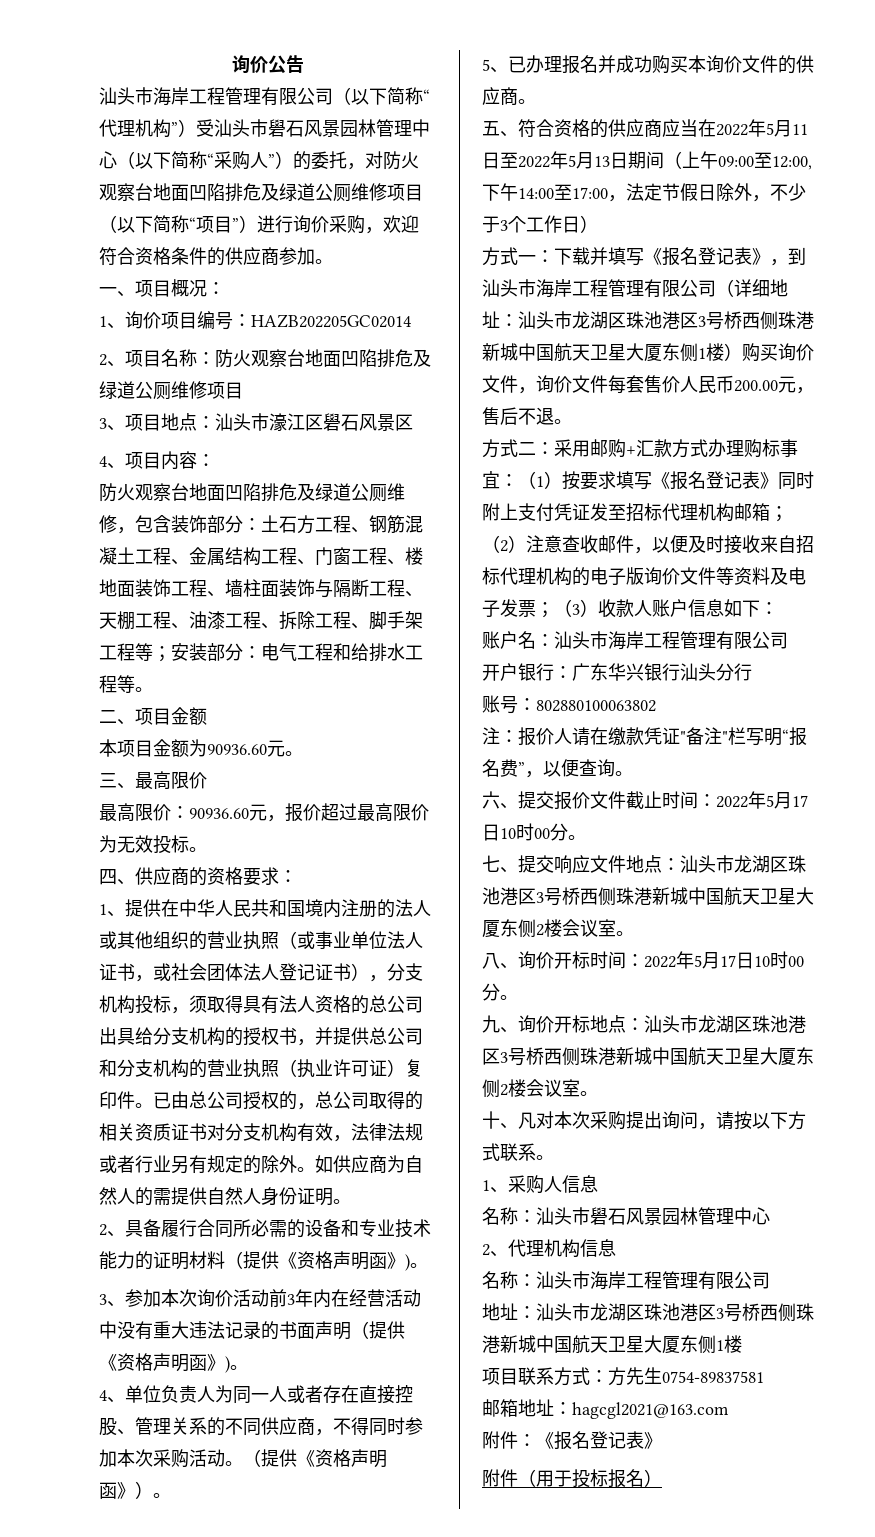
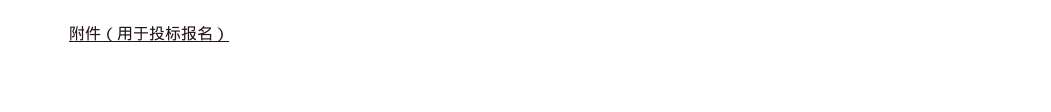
[231,55,304,74] [99,87,430,106] [99,119,430,138] [99,151,419,170] [99,183,423,202] [99,215,419,234] [99,247,333,266] [99,279,225,297] [99,311,411,330] [99,349,431,368] [99,381,243,400] [99,413,413,431] [99,451,215,470] [99,483,405,502] [99,515,423,534] [99,547,423,566] [99,579,423,598] [99,611,423,630] [99,643,423,662] [99,675,153,693] [99,707,207,725] [99,739,303,757] [99,771,207,790] [99,803,429,822] [99,835,207,854] [99,867,297,886] [99,899,431,918] [99,931,423,950] [99,963,423,982] [99,995,423,1014] [99,1027,423,1046] [99,1059,423,1078] [99,1091,423,1110] [99,1123,423,1142] [99,1155,423,1174] [99,1187,351,1206] [99,1219,431,1238] [99,1251,428,1271] [99,1289,421,1308] [99,1321,405,1340] [99,1353,248,1373] [99,1385,413,1404] [99,1417,423,1436] [99,1449,387,1468] [99,1481,171,1499] [482,55,814,74] [482,87,536,105] [482,119,808,138] [482,151,812,170] [482,183,806,202] [482,215,598,233] [482,247,806,266] [482,279,788,298] [482,311,814,330] [482,343,814,362] [482,375,814,394] [482,407,572,425] [482,439,798,458] [482,471,814,490] [482,503,788,522] [482,535,814,554] [482,567,806,586] [482,599,778,618] [482,631,788,650] [482,663,752,681] [482,695,656,714] [482,727,807,746] [482,759,633,778] [482,791,808,810] [482,823,586,841] [482,855,806,874] [482,887,814,906] [482,919,634,938] [482,951,804,969] [482,983,518,1001] [482,1015,806,1033] [482,1047,814,1066] [482,1079,598,1098] [482,1111,806,1130] [482,1143,554,1161] [482,1175,598,1194] [482,1207,770,1225] [482,1239,616,1258] [482,1271,770,1290] [482,1303,814,1322] [482,1335,742,1354] [482,1367,764,1386] [482,1399,729,1419] [482,1431,662,1450] 询价公告 // 汕头市海岸工程管理有限公司（以下简称“代理机构”）受汕头市礐石风景园林管理中心（以下简称“采购人”）的委托，对防火观察台地面凹陷排危及绿道公厕维修项目（以下简称“项目”）进行询价采购，欢迎符合资格条件的供应商参加。 // 一、项目概况： // 1、询价项目编号：HAZB202205GC02014 // 2、项目名称：防火观察台地面凹陷排危及绿道公厕维修项目 // 3、项目地点：汕头市濠江区礐石风景区 // 4、项目内容： // 防火观察台地面凹陷排危及绿道公厕维修，包含装饰部分：土石方工程、钢筋混凝土工程、金属结构工程、门窗工程、楼地面装饰工程、墙柱面装饰与隔断工程、天棚工程、油漆工程、拆除工程、脚手架工程等；安装部分：电气工程和给排水工程等。 // 二、项目金额 // 本项目金额为90936.60元。 // 三、最高限价 // 最高限价：90936.60元，报价超过最高限价为无效投标。 // 四、供应商的资格要求： // 1、提供在中华人民共和国境内注册的法人或其他组织的营业执照（或事业单位法人证书，或社会团体法人登记证书），分支机构投标，须取得具有法人资格的总公司出具给分支机构的授权书，并提供总公司和分支机构的营业执照（执业许可证）复印件。已由总公司授权的，总公司取得的相关资质证书对分支机构有效，法律法规或者行业另有规定的除外。如供应商为自然人的需提供自然人身份证明。 // 2、具备履行合同所必需的设备和专业技术能力的证明材料（提供《资格声明函》)。 // 3、参加本次询价活动前3年内在经营活动中没有重大违法记录的书面声明（提供《资格声明函》)。 // 4、单位负责人为同一人或者存在直接控股、管理关系的不同供应商，不得同时参加本次采购活动。（提供《资格声明函》）。 // 5、已办理报名并成功购买本询价文件的供应商。 // 五、符合资格的供应商应当在2022年5月11日至2022年5月13日期间（上午09:00至12:00,下午14:00至17:00，法定节假日除外，不少于3个工作日） // 方式一：下载并填写《报名登记表》，到汕头市海岸工程管理有限公司（详细地址：汕头市龙湖区珠池港区3号桥西侧珠港新城中国航天卫星大厦东侧1楼）购买询价文件，询价文件每套售价人民币200.00元，售后不退。 // 方式二：采用邮购+汇款方式办理购标事宜：（1）按要求填写《报名登记表》同时附上支付凭证发至招标代理机构邮箱；（2）注意查收邮件，以便及时接收来自招标代理机构的电子版询价文件等资料及电子发票；（3）收款人账户信息如下： // 账户名：汕头市海岸工程管理有限公司 // 开户银行：广东华兴银行汕头分行 // 账号：802880100063802 // 注：报价人请在缴款凭证"备注"栏写明“报名费”，以便查询。 // 六、提交报价文件截止时间：2022年5月17日10时00分。 // 七、提交响应文件地点：汕头市龙湖区珠池港区3号桥西侧珠港新城中国航天卫星大厦东侧2楼会议室。 // 八、询价开标时间：2022年5月17日10时00分。 // 九、询价开标地点：汕头市龙湖区珠池港区3号桥西侧珠港新城中国航天卫星大厦东侧2楼会议室。 // 十、凡对本次采购提出询问，请按以下方式联系。 // 1、采购人信息 // 名称：汕头市礐石风景园林管理中心 // 2、代理机构信息 // 名称：汕头市海岸工程管理有限公司 // 地址：汕头市龙湖区珠池港区3号桥西侧珠港新城中国航天卫星大厦东侧1楼 // 项目联系方式：方先生0754-89837581 // 邮箱地址：hagcgl2021@163.com // 附件：《报名登记表》 // -> (69, 33) none

